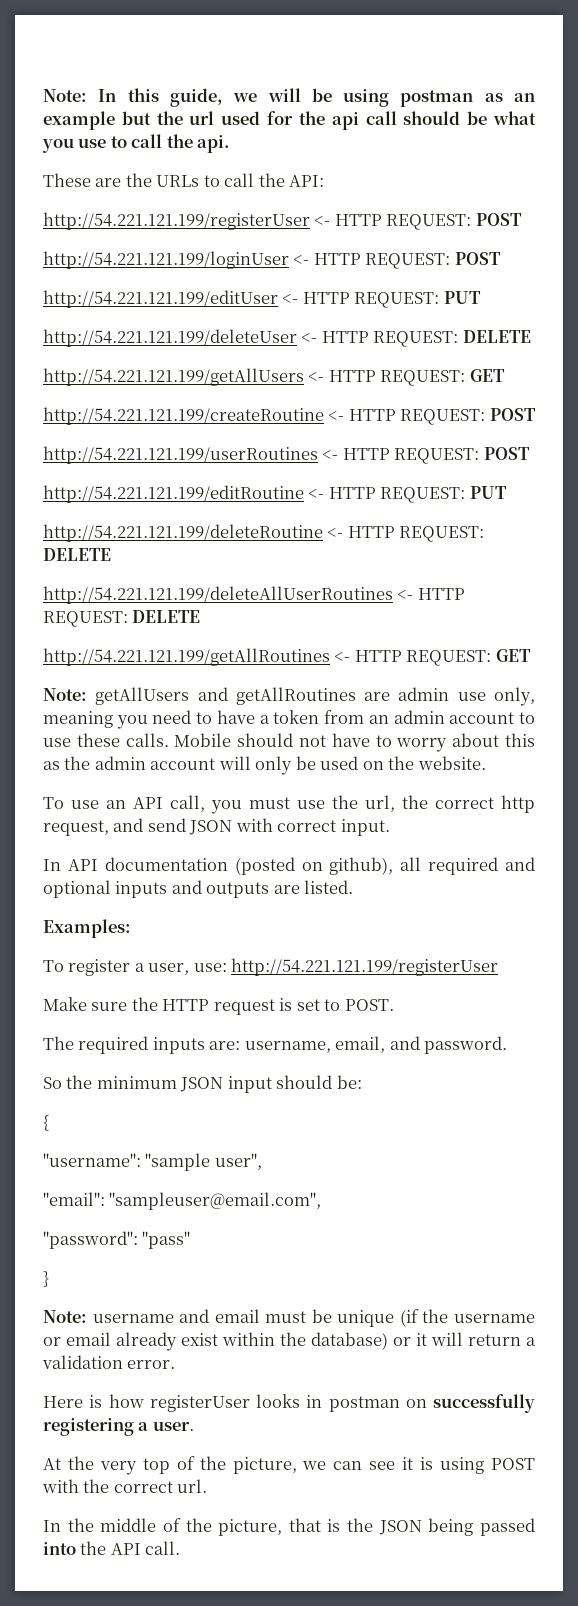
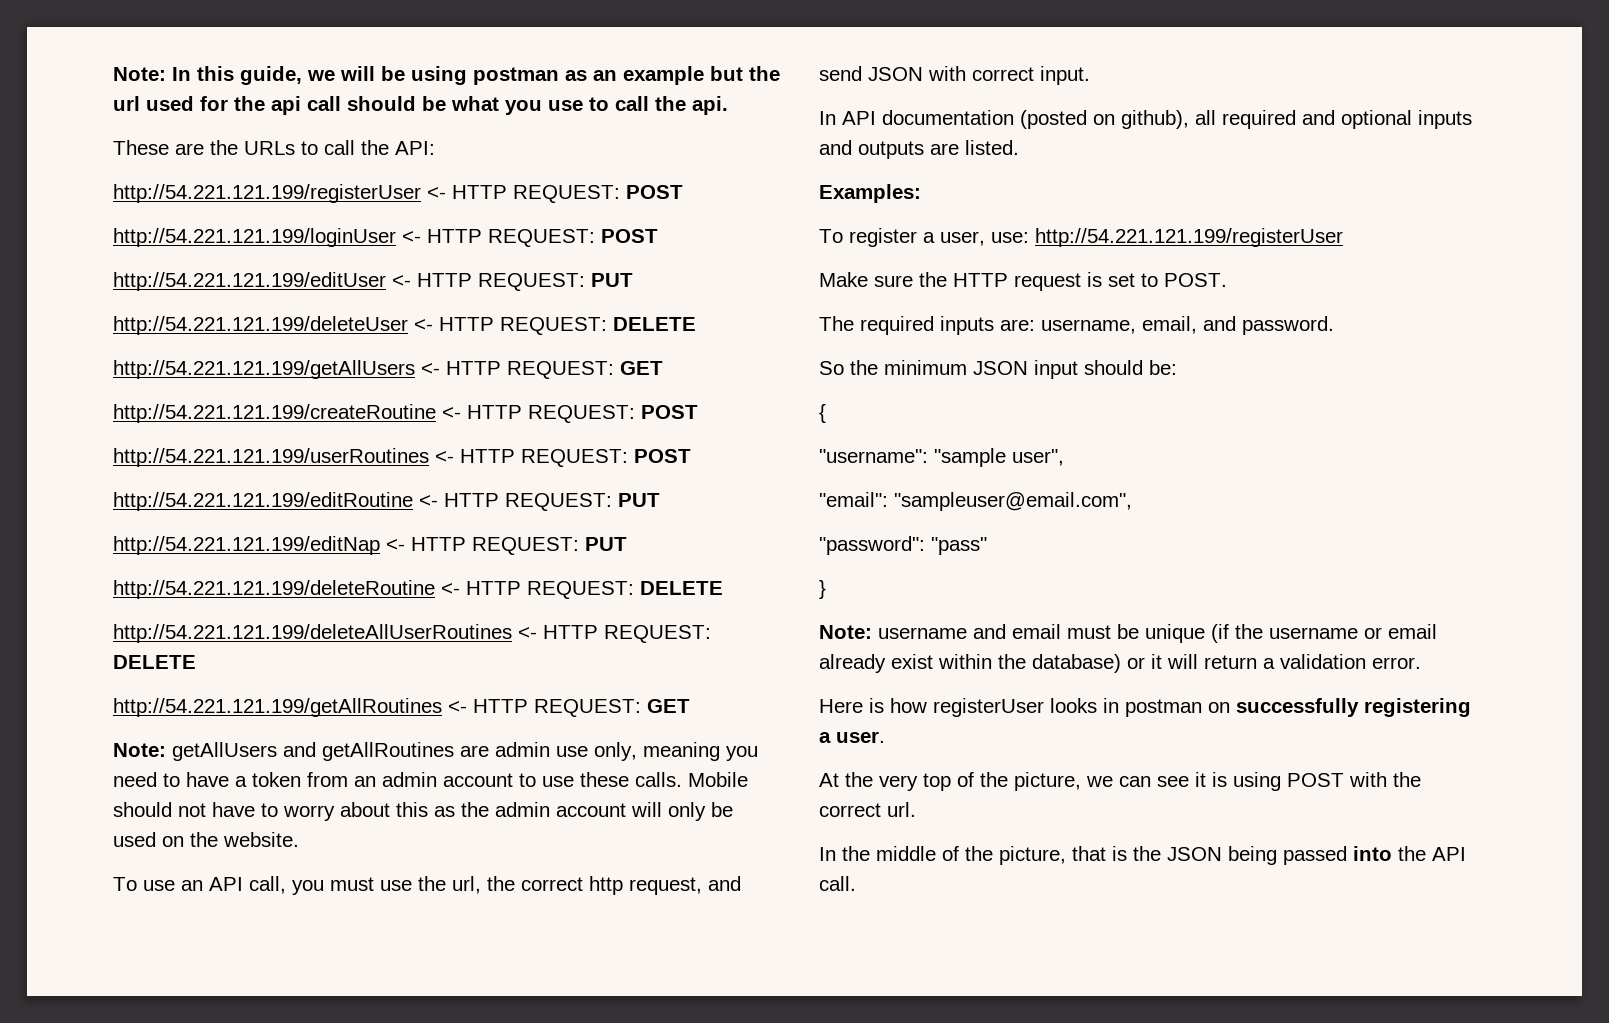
(507, 492) none -> [113,536,627,555] // http://54.221.121.199/editNap <- HTTP REQUEST: PUT

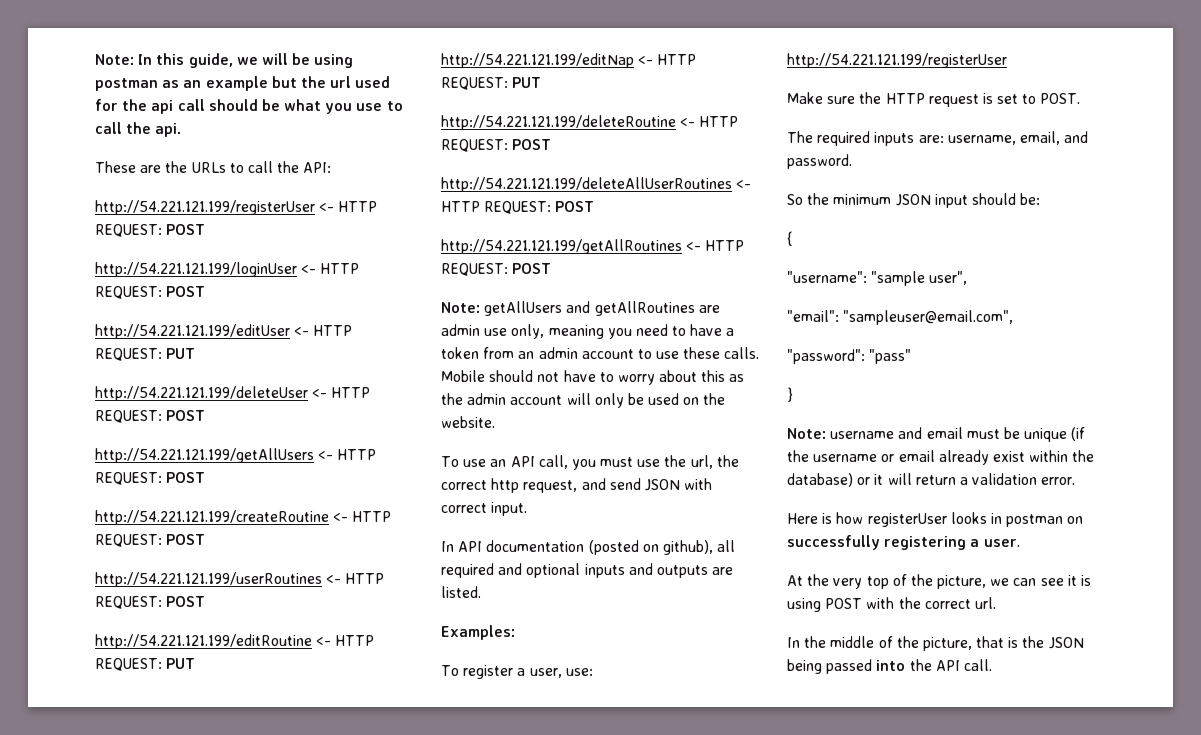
[613,317,696,331] DELETE -> [166,410,206,421] POST
[620,361,663,375] GET -> [166,472,206,483] POST
[640,581,723,595] DELETE -> [512,139,552,150] POST
[113,655,196,669] DELETE -> [555,201,595,212] POST
[647,699,690,713] GET -> [512,263,552,274] POST

